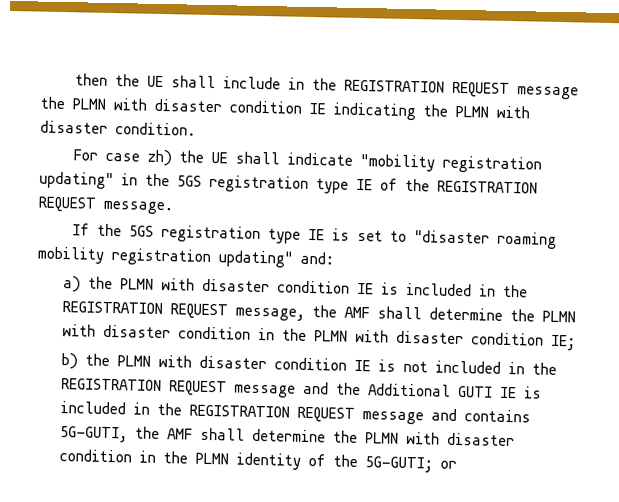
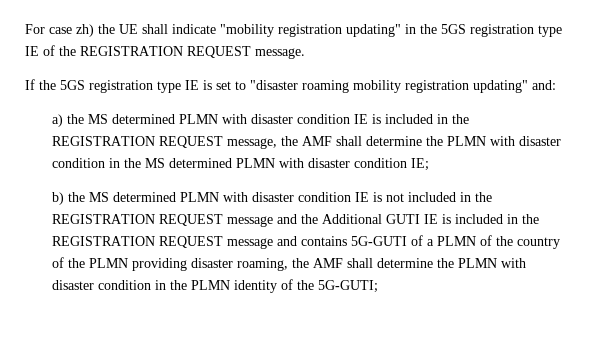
[74,73,579,100] [40,96,530,121] [40,120,196,136] then the UE shall include in the REGISTRATION REQUEST message the PLMN with disaster condition IE indicating the PLMN with disaster condition. // -> (25, 29) none
(114, 283) none -> [88,114,176,124] MS determined
(308, 334) none -> [145,158,233,168] MS determined
(111, 360) none -> [89,192,177,202] MS determined
[60,426,129,443] 5G-GUTI, -> [351,235,561,249] [52,257,289,271] 5G-GUTI of a PLMN of the country of the PLMN providing disaster roaming,
[440,460,458,470] or -> (379, 286) none

